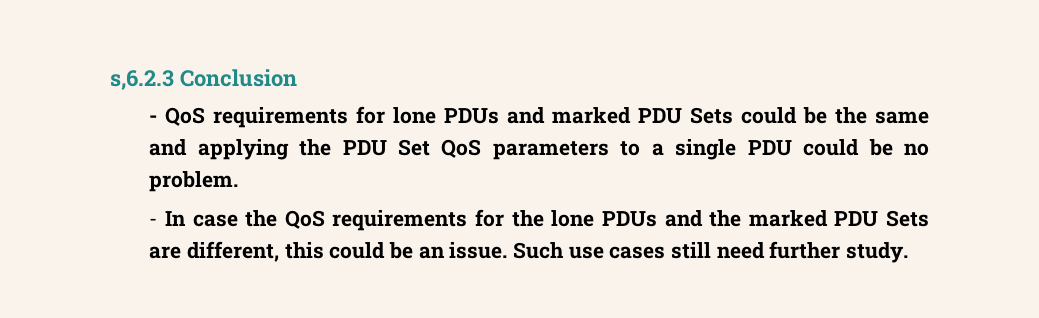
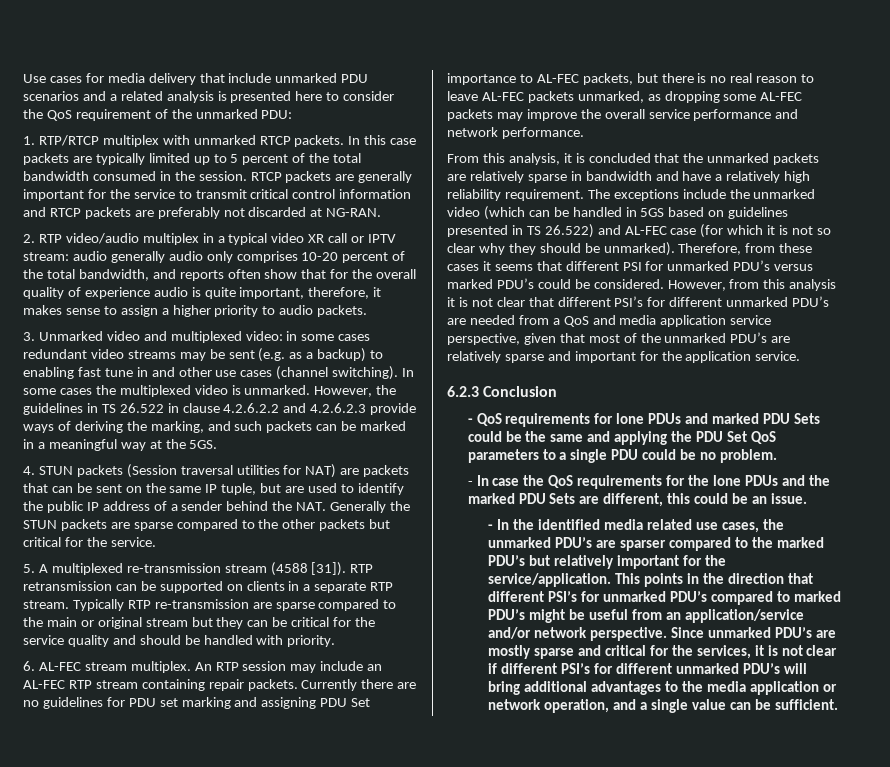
[110,70,174,90] s,6.2.3 -> [23,73,369,85] [23,91,395,103] [23,109,293,121] [23,135,417,147] [23,153,362,165] [23,171,413,183] [23,189,412,201] [23,207,382,219] [23,233,397,245] [23,251,406,263] [23,269,417,281] [23,287,382,299] [23,305,368,317] [23,331,371,343] [23,348,384,362] [23,366,415,380] [23,385,397,397] [23,403,417,415] [23,421,407,433] [23,439,218,451] [23,464,410,478] [23,483,404,495] [23,501,411,513] [23,519,391,531] [23,537,156,547] [23,562,374,576] [23,581,394,593] [23,599,397,611] [23,617,376,629] [23,635,336,647] [23,661,383,673] [23,679,417,691] [23,697,371,709] [447,73,815,85] [447,91,803,103] [447,109,799,121] [447,127,584,139] [447,153,820,165] [447,171,811,183] [447,189,816,201] [447,206,789,220] [447,224,831,238] [447,242,813,256] [447,260,814,271] [447,278,837,291] [447,296,830,307] [447,315,772,327] [447,332,791,345] [447,351,801,363] [447,386,479,397] Use cases for media delivery that include unmarked PDU scenarios and a related analysis is presented here to consider the QoS requirement of the unmarked PDU: // 1. RTP/RTCP multiplex with unmarked RTCP packets. In this case packets are typically limited up to 5 percent of the total bandwidth consumed in the session. RTCP packets are generally important for the service to transmit critical control information and RTCP packets are preferably not discarded at NG-RAN. // 2. RTP video/audio multiplex in a typical video XR call or IPTV stream: audio generally audio only comprises 10-20 percent of the total bandwidth, and reports often show that for the overall quality of experience audio is quite important, therefore, it makes sense to assign a higher priority to audio packets. // 3. Unmarked video and multiplexed video: in some cases redundant video streams may be sent (e.g. as a backup) to enabling fast tune in and other use cases (channel switching). In some cases the multiplexed video is unmarked. However, the guidelines in TS 26.522 in clause 4.2.6.2.2 and 4.2.6.2.3 provide ways of deriving the marking, and such packets can be marked in a meaningful way at the 5GS. // 4. STUN packets (Session traversal utilities for NAT) are packets that can be sent on the same IP tuple, but are used to identify the public IP address of a sender behind the NAT. Generally the STUN packets are sparse compared to the other packets but critical for the service. // 5. A multiplexed re-transmission stream (4588 [31]). RTP retransmission can be supported on clients in a separate RTP stream. Typically RTP re-transmission are sparse compared to the main or original stream but they can be critical for the service quality and should be handled with priority. // 6. AL-FEC stream multiplex. An RTP session may include an AL-FEC RTP stream containing repair packets. Currently there are no guidelines for PDU set marking and assigning PDU Set importance to AL-FEC packets, but there is no real reason to leave AL-FEC packets unmarked, as dropping some AL-FEC packets may improve the overall service performance and network performance. // From this analysis, it is concluded that the unmarked packets are relatively sparse in bandwidth and have a relatively high reliability requirement. The exceptions include the unmarked video (which can be handled in 5GS based on guidelines presented in TS 26.522) and AL-FEC case (for which it is not so clear why they should be unmarked). Therefore, from these cases it seems that different PSI for unmarked PDU’s versus marked PDU’s could be considered. However, from this analysis it is not clear that different PSI’s for different unmarked PDU’s are needed from a QoS and media application service perspective, given that most of the unmarked PDU’s are relatively sparse and important for the application service. // 6.2.3
[512,241,908,263] Such use cases still need further study. -> [488,519,784,533] [488,537,824,551] [488,555,726,569] [488,573,813,587] [488,591,841,605] [488,609,804,623] [488,627,836,641] [488,645,838,659] [488,663,807,674] [488,681,837,695] [488,699,838,713] // - In the identified media related use cases, the unmarked PDU’s are sparser compared to the marked PDU’s but relatively important for the service/application. This points in the direction that different PSI’s for unmarked PDU’s compared to marked PDU’s might be useful from an application/service and/or network perspective. Since unmarked PDU’s are mostly sparse and critical for the services, it is not clear if different PSI’s for different unmarked PDU’s will bring additional advantages to the media application or network operation, and a single value can be sufficient.

